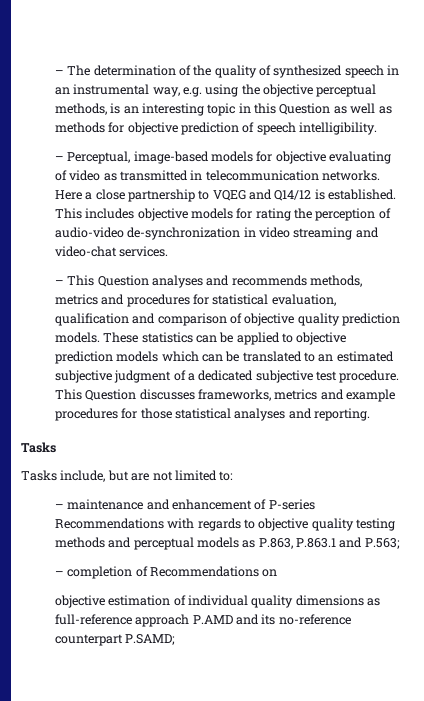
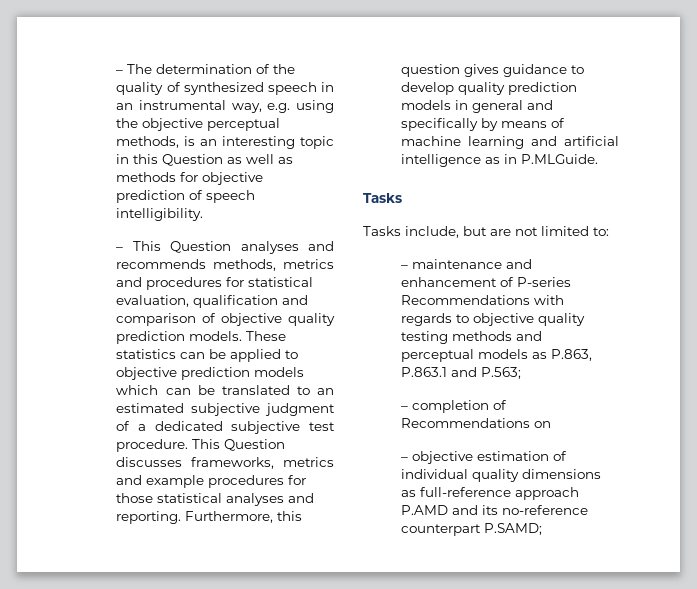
[54,151,392,164] [54,170,381,181] [54,189,397,202] [54,208,391,221] [54,227,379,240] [54,246,169,257] // – Perceptual, image-based models for objective evaluating of video as transmitted in telecommunication networks. Here a close partnership to VQEG and Q14/12 is established. This includes objective models for rating the perception of audio-video de-synchronization in video streaming and video-chat services. -> (204, 214) none
(371, 414) none -> [185,511,303,523] [401,64,585,77] [401,82,578,95] [401,100,554,113] [401,118,566,131] [401,136,619,149] [401,154,599,167] Furthermore, this question gives guidance to develop quality prediction models in general and specifically by means of machine learning and artificial intelligence as in P.MLGuide.
(278, 573) none -> [401,457,409,461] –

